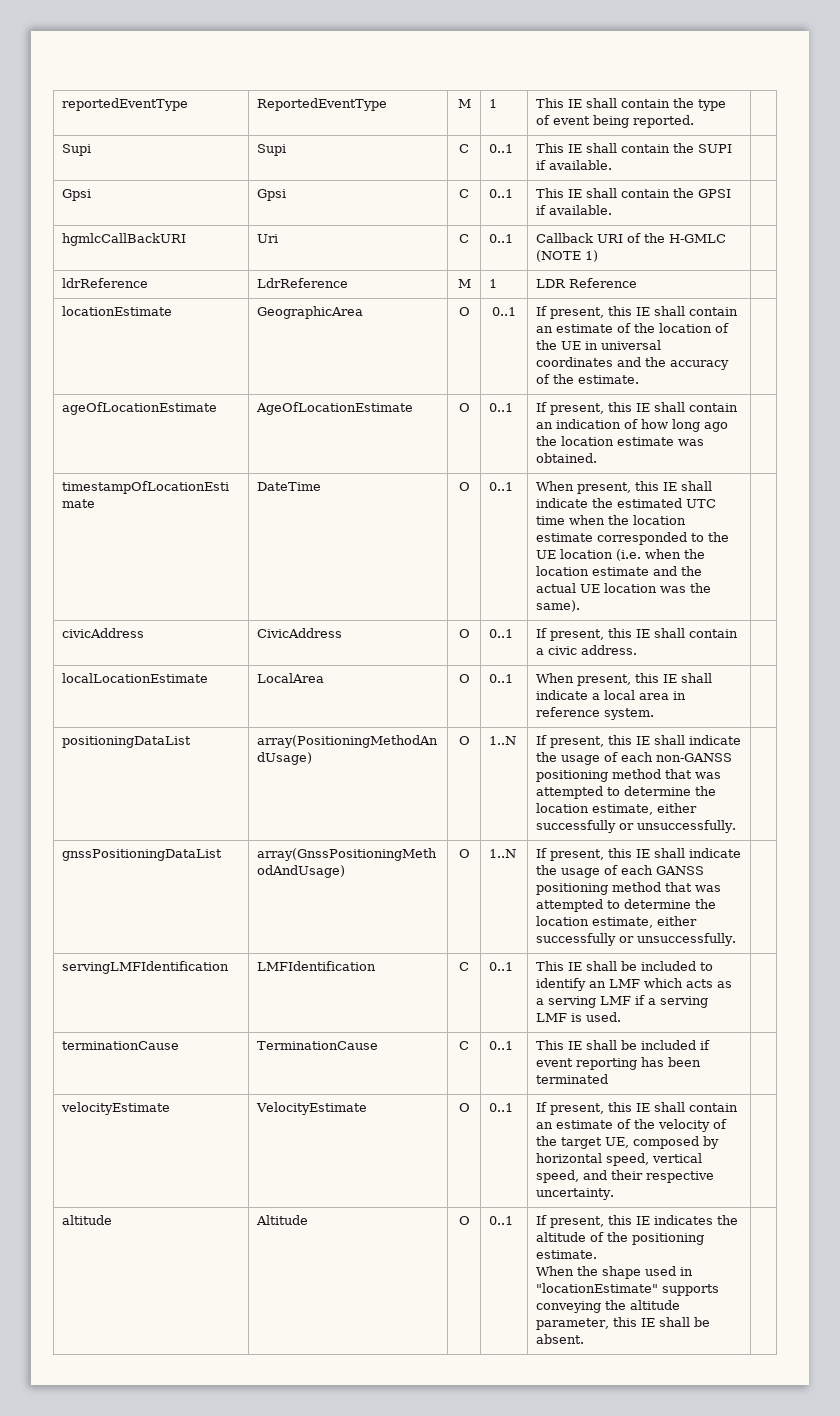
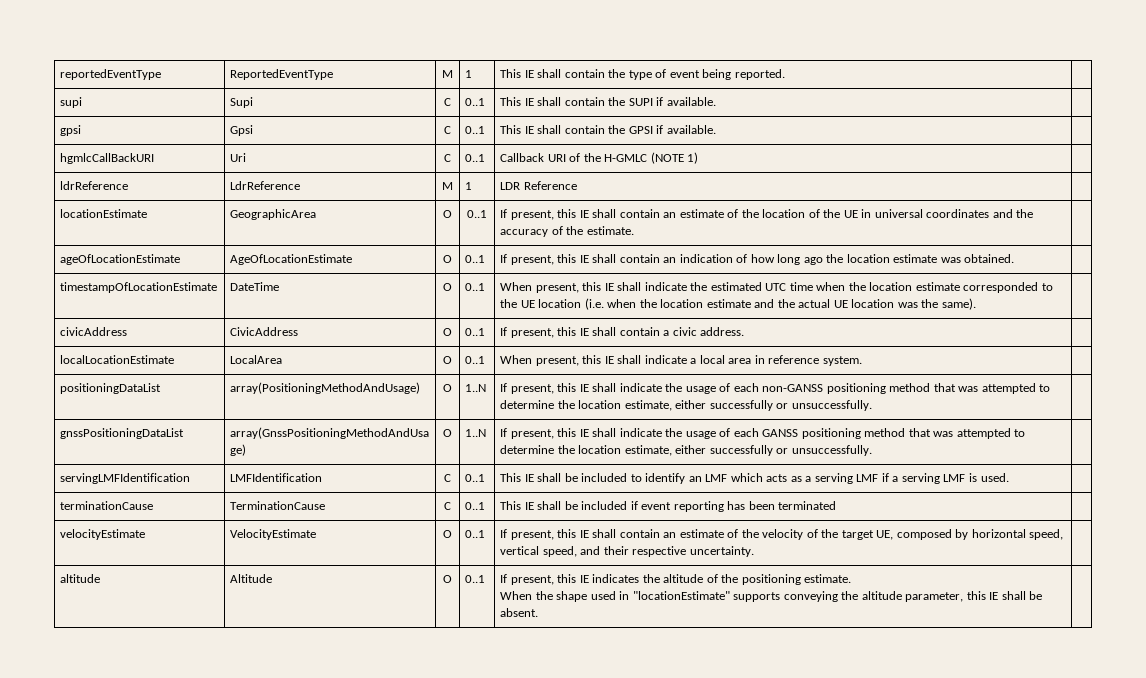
[62,144,92,156] Supi -> [60,97,83,108] supi
[62,189,92,201] Gpsi -> [60,125,82,136] gpsi

